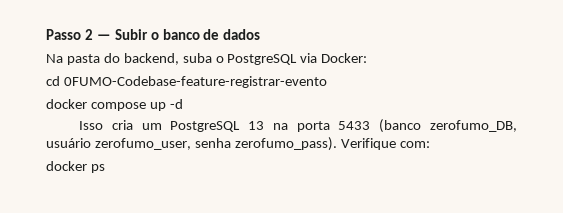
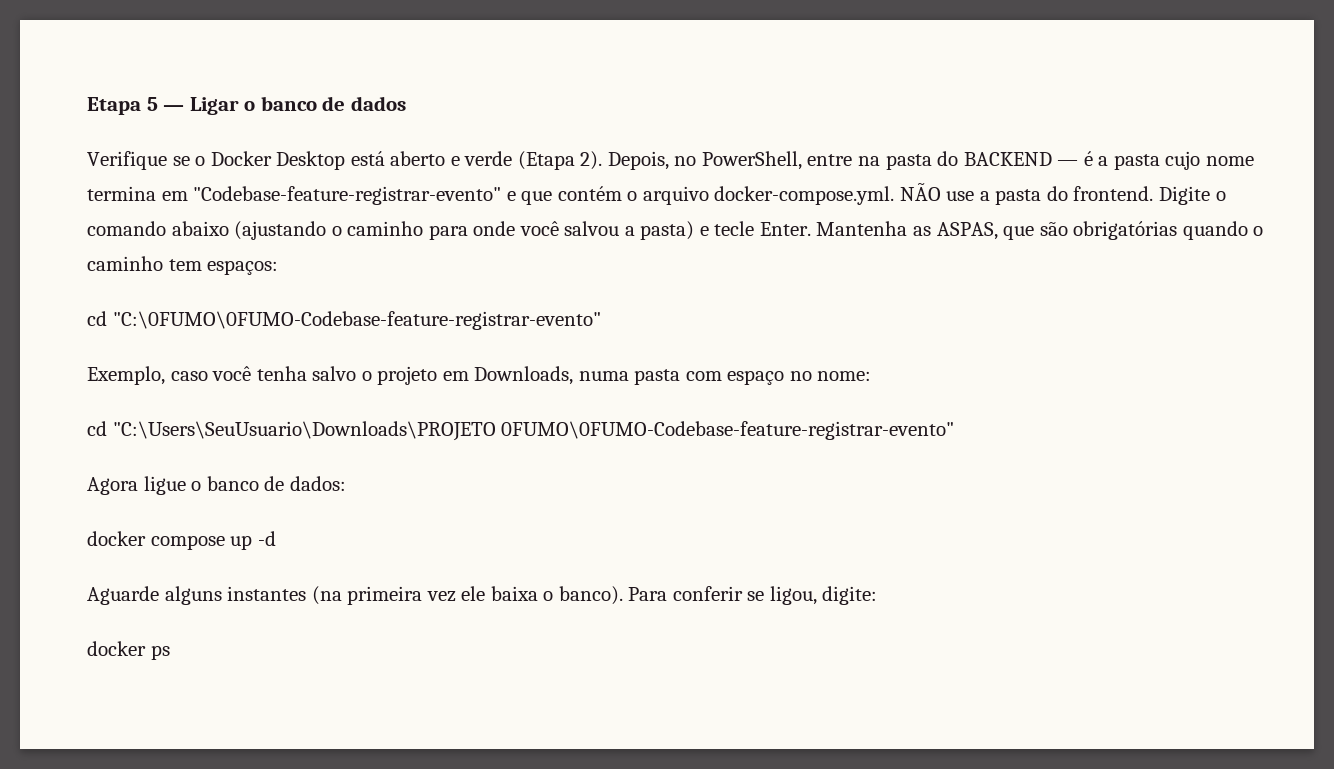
[46,29,148,40] Passo 2 — Subir -> [87,97,239,115] Etapa 5 — Ligar
[46,53,368,65] [46,76,327,88] [46,99,183,111] [79,119,517,133] [46,137,430,151] Na pasta do backend, suba o PostgreSQL via Docker: // cd 0FUMO-Codebase-feature-registrar-evento // docker compose up -d // Isso cria um PostgreSQL 13 na porta 5433 (banco zerofumo_DB, usuário zerofumo_user, senha zerofumo_pass). Verifique com: -> [87,151,1254,170] [87,182,1226,205] [87,221,1264,240] [87,256,279,275] [87,311,601,330] [87,366,872,385] [87,421,955,441] [87,476,346,495] [87,531,276,550] [87,586,878,605] Verifique se o Docker Desktop está aberto e verde (Etapa 2). Depois, no PowerShell, entre na pasta do BACKEND — é a pasta cujo nome termina em "Codebase-feature-registrar-evento" e que contém o arquivo docker-compose.yml. NÃO use a pasta do frontend. Digite o comando abaixo (ajustando o caminho para onde você salvou a pasta) e tecle Enter. Mantenha as ASPAS, que são obrigatórias quando o caminho tem espaços: // cd "C:\0FUMO\0FUMO-Codebase-feature-registrar-evento" // Exemplo, caso você tenha salvo o projeto em Downloads, numa pasta com espaço no nome: // cd "C:\Users\SeuUsuario\Downloads\PROJETO 0FUMO\0FUMO-Codebase-feature-registrar-evento" // Agora ligue o banco de dados: // docker compose up -d // Aguarde alguns instantes (na primeira vez ele baixa o banco). Para conferir se ligou, digite:

